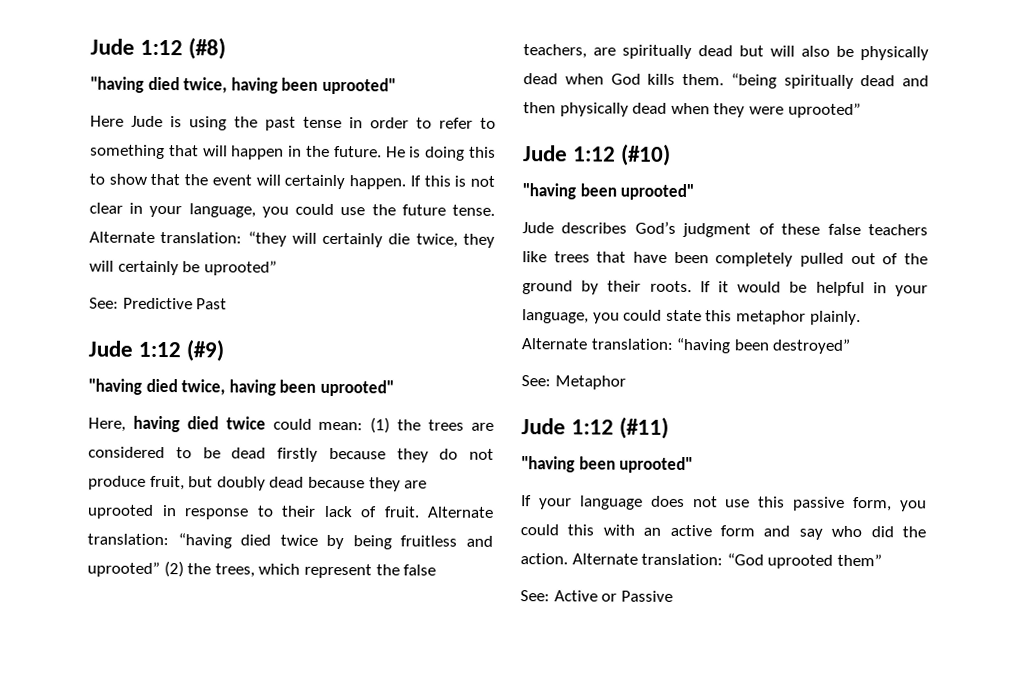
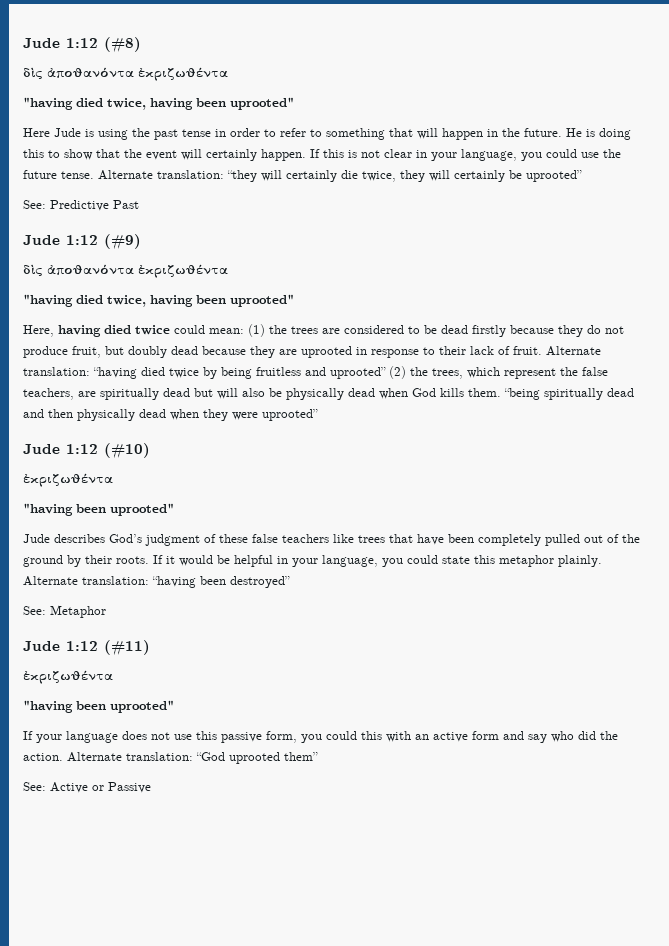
(227, 48) none -> [23,67,228,81] // δὶς ἀποθανόντα ἐκριζωθέντα
(225, 350) none -> [23,264,228,278] // δὶς ἀποθανόντα ἐκριζωθέντα
(672, 154) none -> [23,473,113,487] // ἐκριζωθέντα
(670, 427) none -> [23,670,113,684] // ἐκριζωθέντα

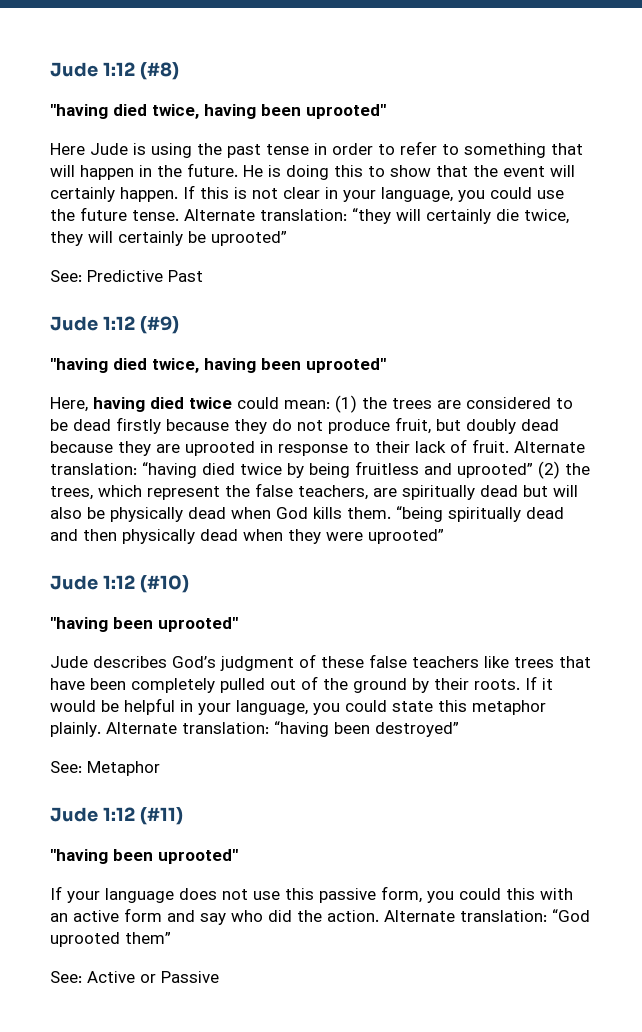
[23,67,228,81] // δὶς ἀποθανόντα ἐκριζωθέντα -> (179, 71) none
[23,264,228,278] // δὶς ἀποθανόντα ἐκριζωθέντα -> (179, 325) none
[23,473,113,487] // ἐκριζωθέντα -> (189, 584) none
[23,670,113,684] // ἐκριζωθέντα -> (183, 816) none

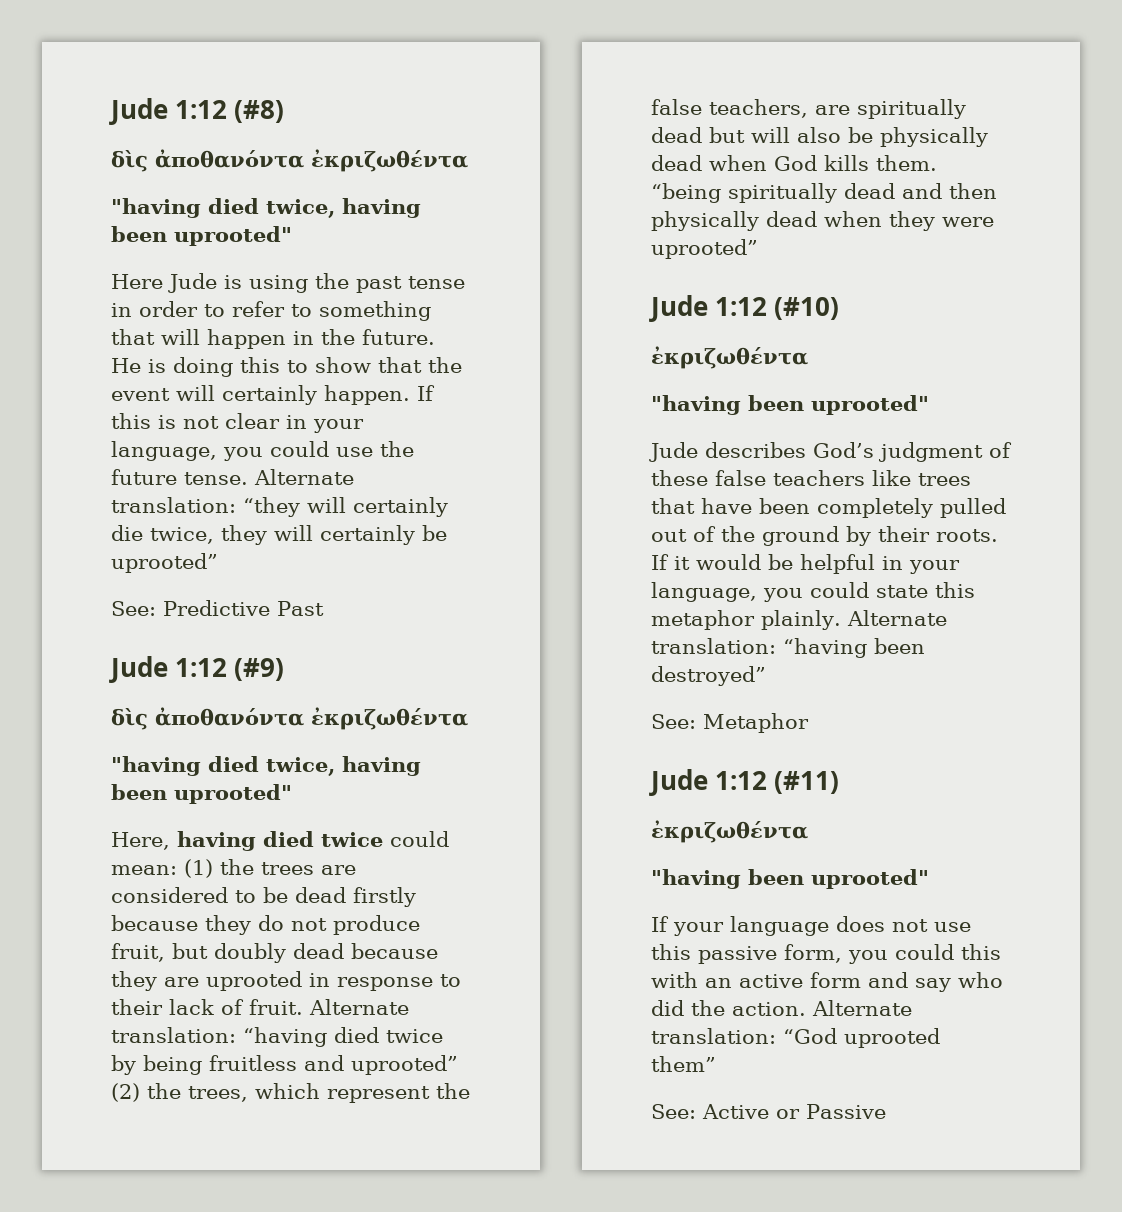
(179, 71) none -> [111,149,468,172] // δὶς ἀποθανόντα ἐκριζωθέντα
(179, 325) none -> [111,707,468,730] // δὶς ἀποθανόντα ἐκριζωθέντα
(189, 584) none -> [651,346,808,369] // ἐκριζωθέντα
(183, 816) none -> [651,820,808,843] // ἐκριζωθέντα

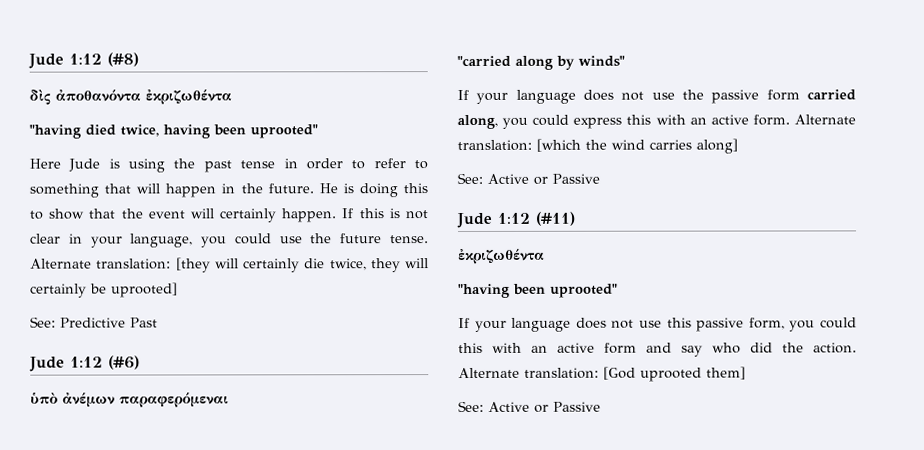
[243,497,300,517] “they -> [175,257,211,273] [they
[111,553,218,573] uprooted” -> [111,282,178,298] uprooted]
[234,658,285,681] [111,707,468,730] [111,756,421,776] [111,784,292,804] [111,831,449,851] [111,859,356,878] [111,887,416,907] [111,915,420,935] [111,943,438,963] [111,971,461,991] [111,999,409,1015] [111,1027,443,1047] [111,1055,458,1075] [111,1083,470,1103] [651,99,966,119] [651,127,988,147] [651,155,937,171] [651,183,997,203] [651,211,994,231] [651,239,758,259] [649,295,840,322] [651,346,808,369] [651,395,929,415] [649,442,1012,462] [651,470,971,486] [651,498,1006,518] [651,526,998,546] [651,554,960,574] [651,582,975,602] [651,610,947,630] [651,638,925,658] [651,666,766,686] [651,713,809,733] (#9) // δὶς ἀποθανόντα ἐκριζωθέντα // "having died twice, having been uprooted" // Here, having died twice could mean: (1) the trees are considered to be dead firstly because they do not produce fruit, but doubly dead because they are uprooted in response to their lack of fruit. Alternate translation: “having died twice by being fruitless and uprooted” (2) the trees, which represent the false teachers, are spiritually dead but will also be physically dead when God kills them. “being spiritually dead and then physically dead when they were uprooted” // Jude 1:12 (#10) // ἐκριζωθέντα // "having been uprooted" // Jude describes God’s judgment of these false teachers like trees that have been completely pulled out of the ground by their roots. If it would be helpful in your language, you could state this metaphor plainly. Alternate translation: “having been destroyed” // See: Metaphor -> [108,355,140,370] [30,392,229,408] [457,55,625,70] [457,89,856,104] [457,114,856,130] [457,138,738,154] [457,172,600,185] (#6) // ὑπὸ ἀνέμων παραφερόμεναι // "carried along by winds" // If your language does not use the passive form carried along, you could express this with an active form. Alternate translation: [which the wind carries along] // See: Active or Passive
[783,1028,940,1048] [651,1056,716,1072] “God uprooted them” -> [603,366,746,382] [God uprooted them]

